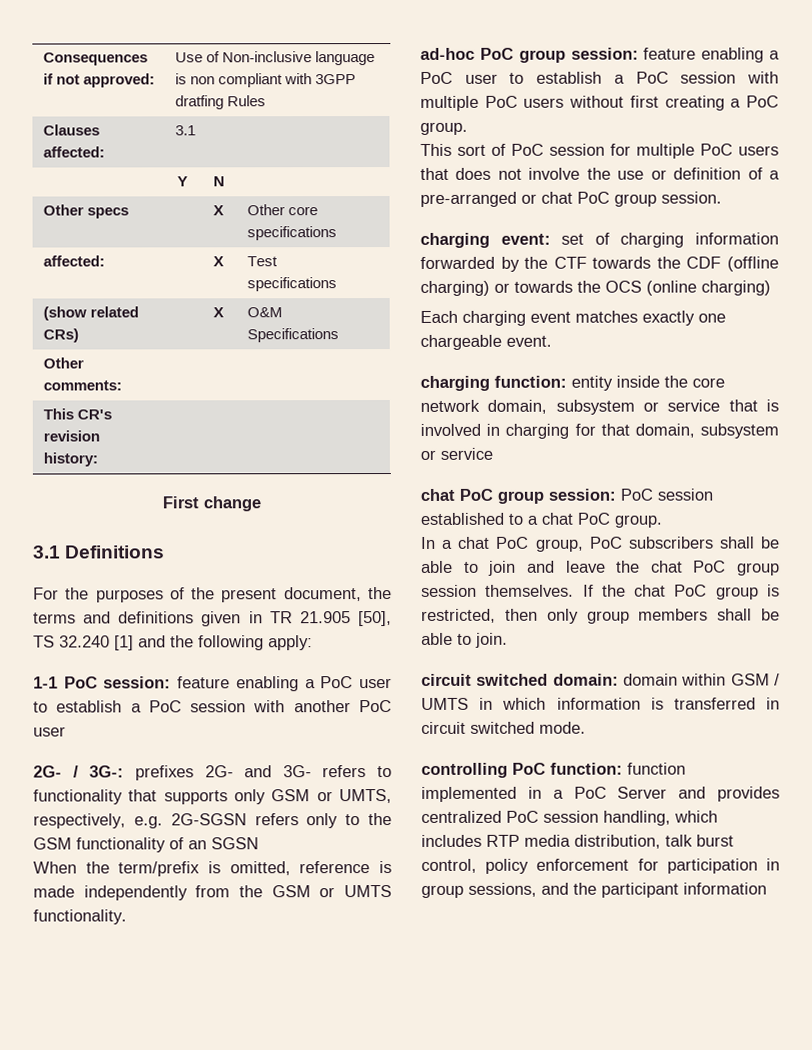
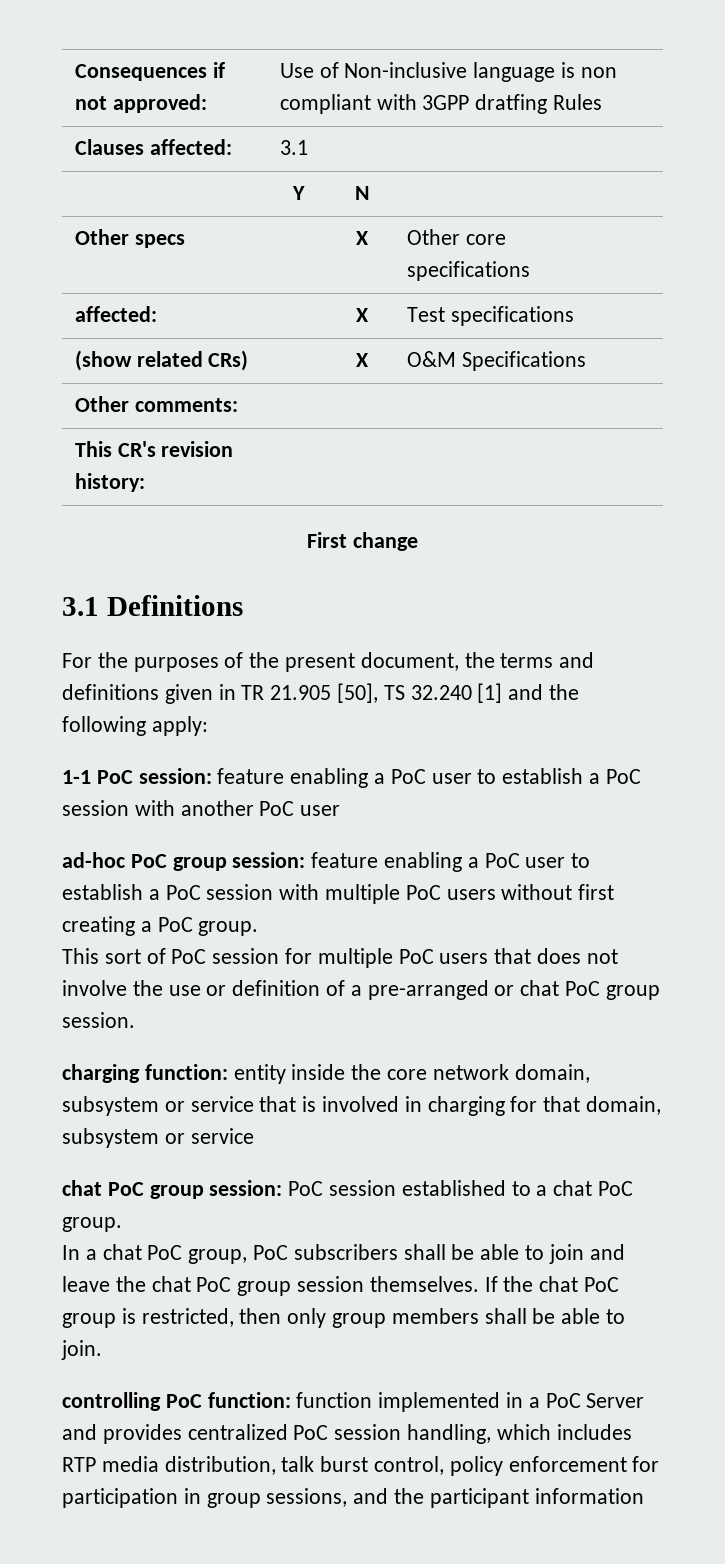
[33,765,392,781] [33,789,392,805] [33,813,392,829] [33,837,259,853] [33,861,392,877] [33,885,392,901] [33,909,127,925] // 2G- / 3G-: prefixes 2G- and 3G- refers to functionality that supports only GSM or UMTS, respectively, e.g. 2G-SGSN refers only to the GSM functionality of an SGSN // When the term/prefix is omitted, reference is made independently from the GSM or UMTS functionality. -> (341, 810) none
[420,232,779,248] [420,256,779,272] [420,280,771,296] [420,310,726,326] [420,334,552,350] // charging event: set of charging information forwarded by the CTF towards the CDF (offline charging) or towards the OCS (online charging) // Each charging event matches exactly one chargeable event. -> (135, 1020) none
[421,673,780,686] [421,697,780,710] [421,721,586,734] // circuit switched domain: domain within GSM / UMTS in which information is transferred in circuit switched mode. -> (102, 1350) none

